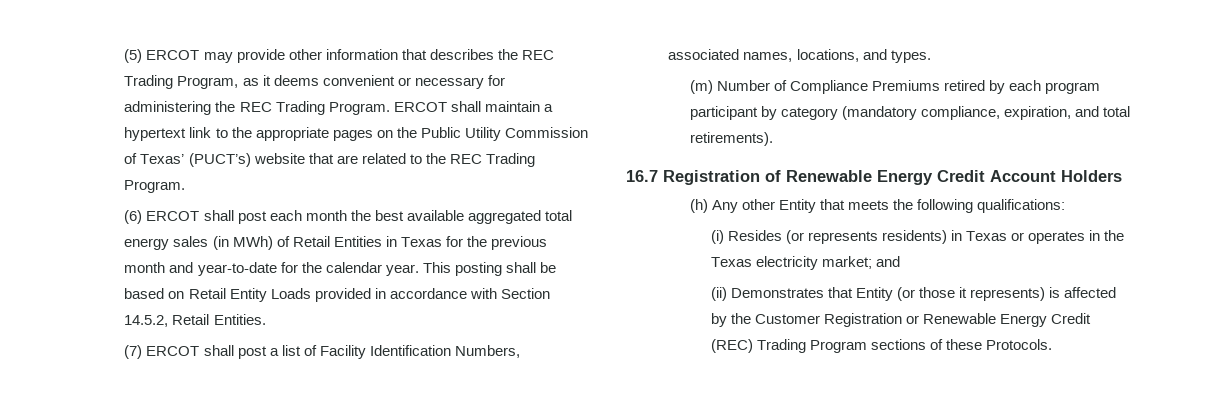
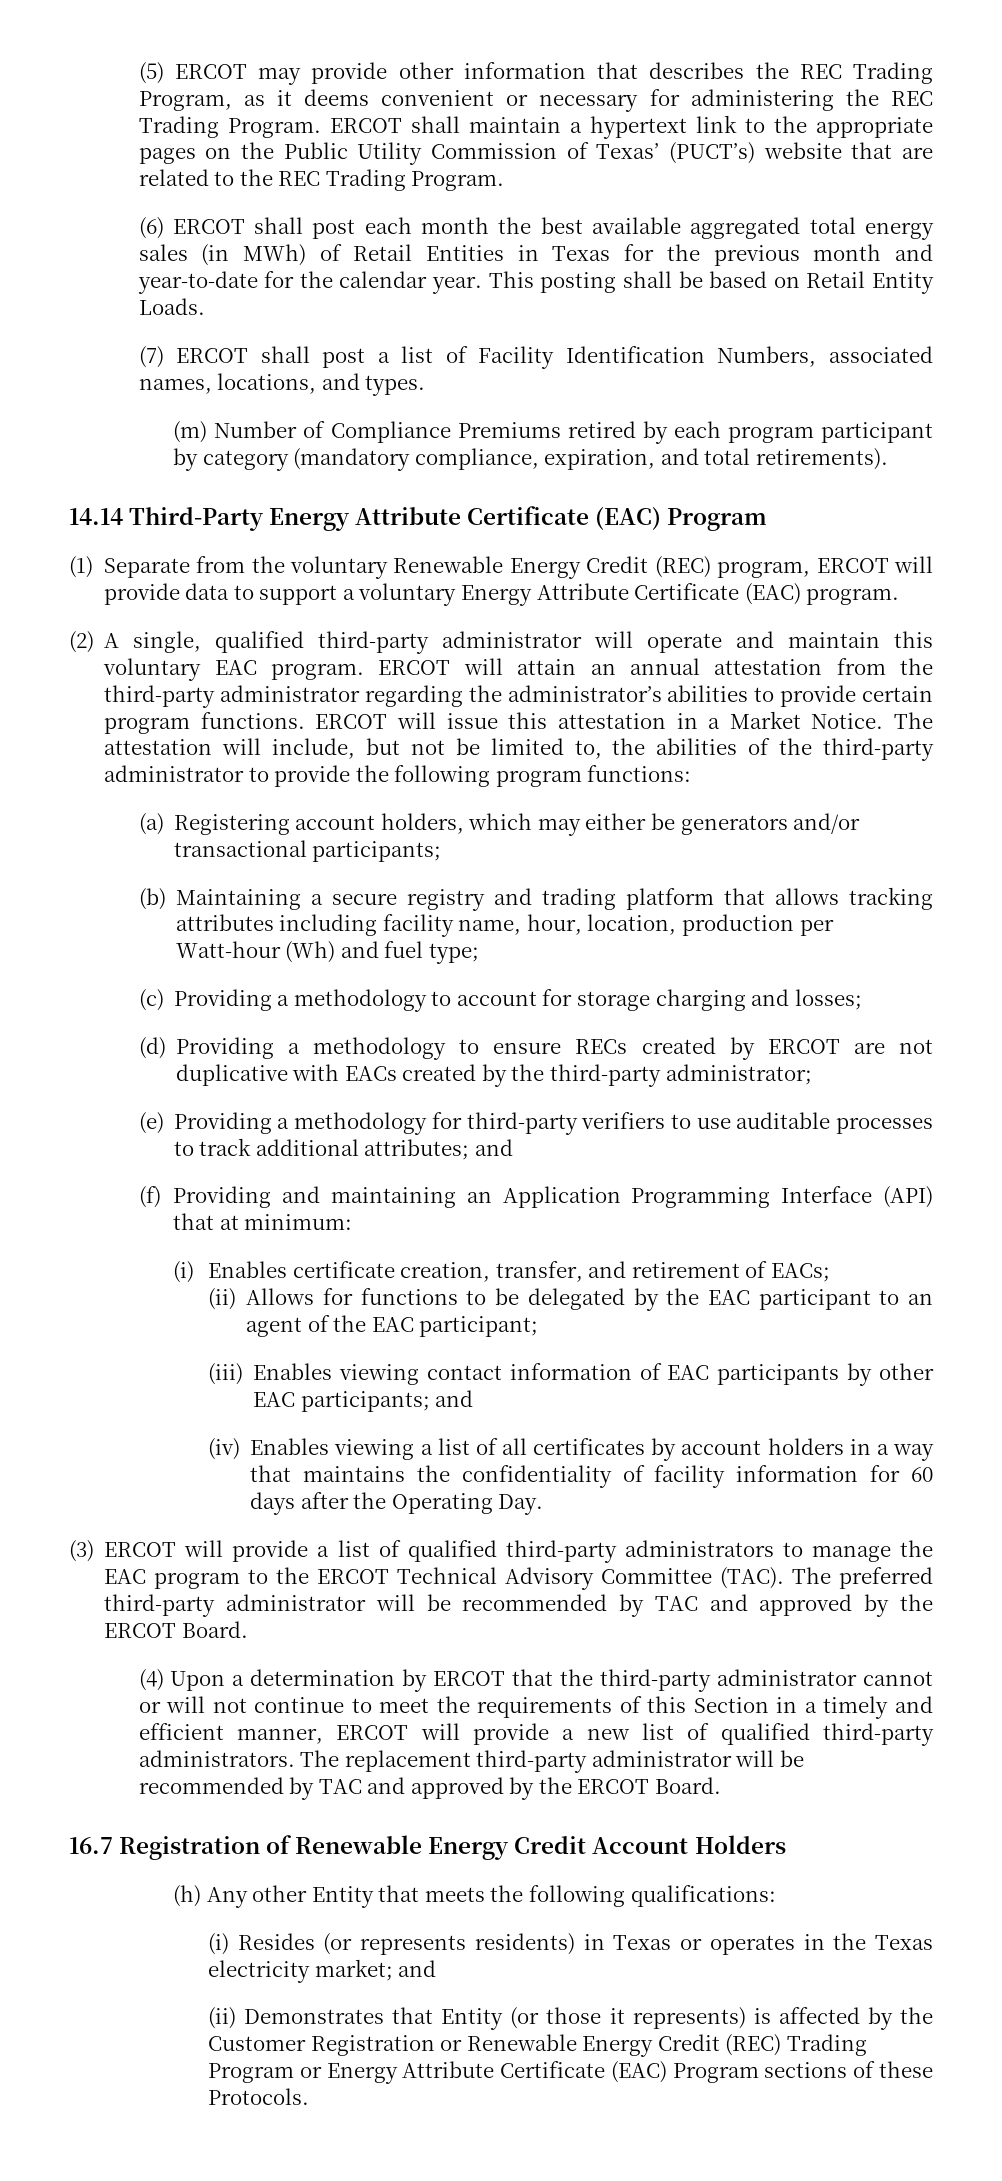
[270,288,550,302] [124,314,266,327] Loads provided in accordance with Section 14.5.2, Retail Entities. -> [138,298,205,315] Loads.
(773, 139) none -> [69,506,768,531] [69,556,933,579] [103,583,900,606] [69,631,933,654] [103,658,933,681] [104,685,933,708] [104,711,934,734] [104,738,935,761] [104,765,692,787] [138,813,861,836] [173,840,442,862] [138,887,933,911] [175,914,834,937] [175,941,479,964] [138,989,862,1012] [138,1037,934,1060] [175,1064,812,1087] [138,1112,934,1135] [173,1138,513,1160] [138,1186,933,1208] [173,1213,353,1230] [173,1261,830,1283] [208,1288,934,1311] [246,1315,539,1337] [208,1363,935,1386] [253,1390,474,1412] [208,1438,934,1461] [250,1465,934,1488] [250,1492,544,1515] [69,1540,934,1563] [104,1567,934,1590] [104,1594,933,1617] [104,1621,248,1638] [138,1669,933,1692] [138,1696,933,1719] [138,1723,934,1746] [138,1750,804,1773] [138,1777,721,1800] // 14.14 Third-Party Energy Attribute Certificate (EAC) Program // (1) Separate from the voluntary Renewable Energy Credit (REC) program, ERCOT will provide data to support a voluntary Energy Attribute Certificate (EAC) program. // (2) A single, qualified third-party administrator will operate and maintain this voluntary EAC program. ERCOT will attain an annual attestation from the third-party administrator regarding the administrator’s abilities to provide certain program functions. ERCOT will issue this attestation in a Market Notice. The attestation will include, but not be limited to, the abilities of the third-party administrator to provide the following program functions: // (a) Registering account holders, which may either be generators and/or transactional participants; // (b) Maintaining a secure registry and trading platform that allows tracking attributes including facility name, hour, location, production per Watt-hour (Wh) and fuel type; // (c) Providing a methodology to account for storage charging and losses; // (d) Providing a methodology to ensure RECs created by ERCOT are not duplicative with EACs created by the third-party administrator; // (e) Providing a methodology for third-party verifiers to use auditable processes to track additional attributes; and // (f) Providing and maintaining an Application Programming Interface (API) that at minimum: // (i) Enables certificate creation, transfer, and retirement of EACs; // (ii) Allows for functions to be delegated by the EAC participant to an agent of the EAC participant; // (iii) Enables viewing contact information of EAC participants by other EAC participants; and // (iv) Enables viewing a list of all certificates by account holders in a way that maintains the confidentiality of facility information for 60 days after the Operating Day. // (3) ERCOT will provide a list of qualified third-party administrators to manage the EAC program to the ERCOT Technical Advisory Committee (TAC). The preferred third-party administrator will be recommended by TAC and approved by the ERCOT Board. // (4) Upon a determination by ERCOT that the third-party administrator cannot or will not continue to meet the requirements of this Section in a timely and efficient manner, ERCOT will provide a new list of qualified third-party administrators. The replacement third-party administrator will be recommended by TAC and approved by the ERCOT Board.
(867, 346) none -> [299,2061,759,2084] or Energy Attribute Certificate (EAC) Program

